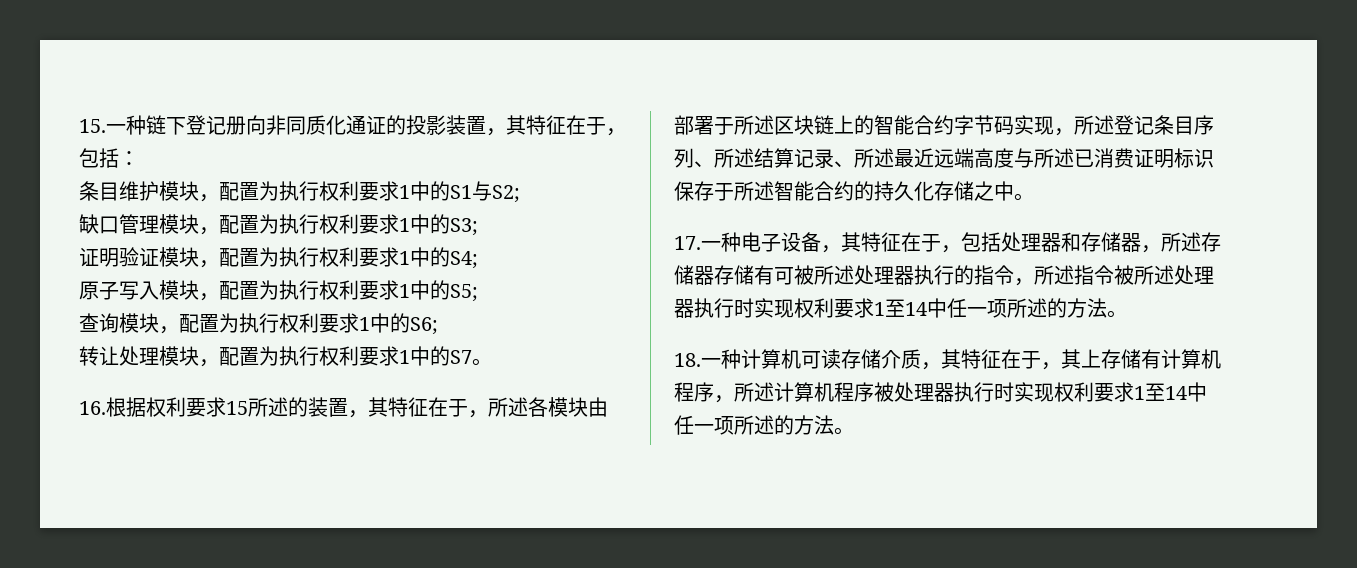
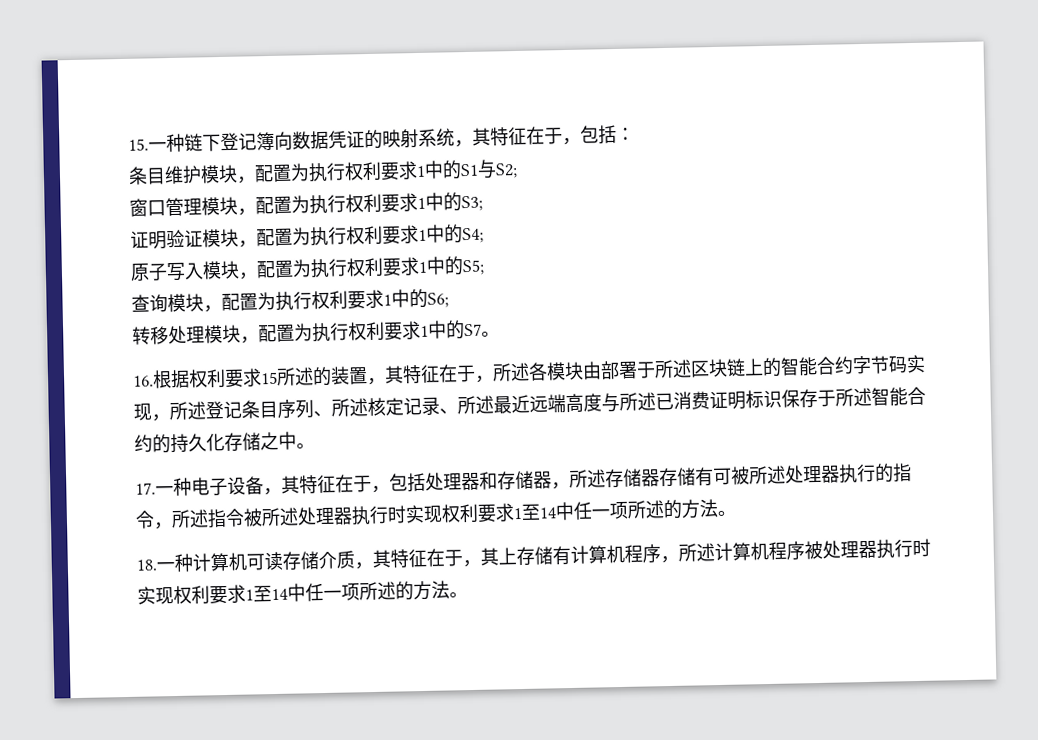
[226,115,486,135] 册向非同质化通证的投影装置 -> [256,128,455,151] 簿向数据凭证的映射系统
[79,214,99,234] 缺 -> [129,198,148,217] 窗
[99,346,119,366] 让 -> [150,326,169,345] 移
[754,148,794,168] 结算 -> [367,397,404,417] 核定

